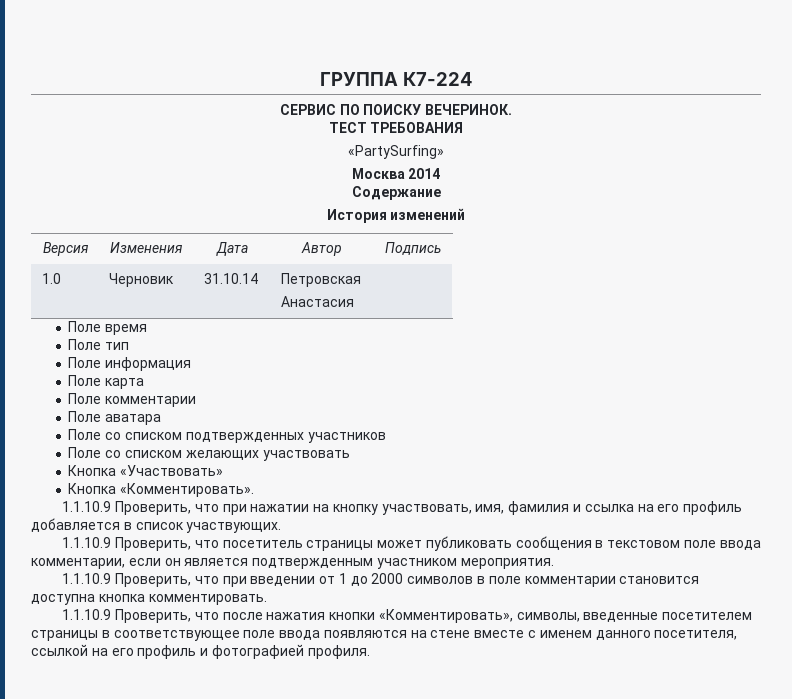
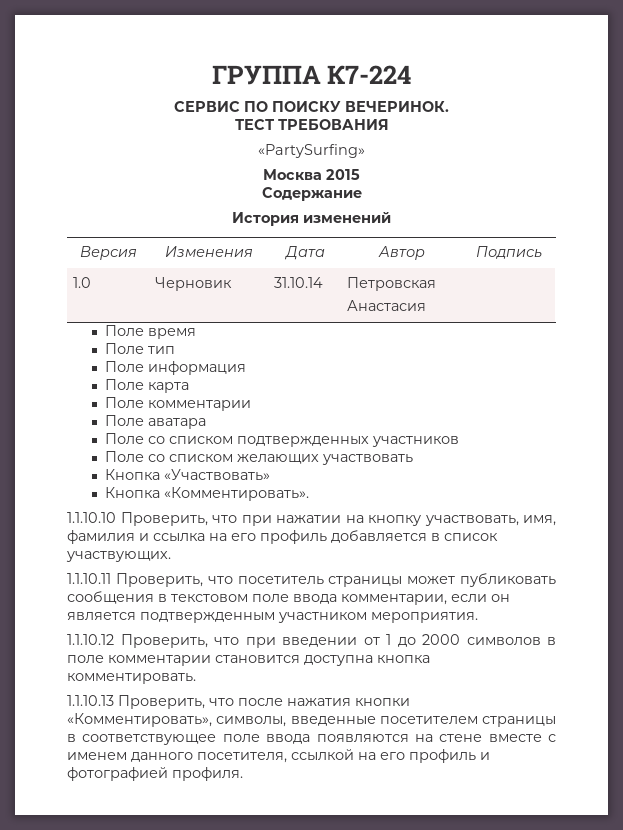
[408,168,441,179] 2014 -> [326,169,360,180] 2015
[62,501,112,512] 1.1.10.9 -> [67,512,116,523] 1.1.10.10
[62,537,112,548] 1.1.10.9 -> [67,573,111,584] 1.1.10.11
[62,573,112,584] 1.1.10.9 -> [67,634,114,645] 1.1.10.12
[62,609,112,620] 1.1.10.9 -> [67,695,114,706] 1.1.10.13

